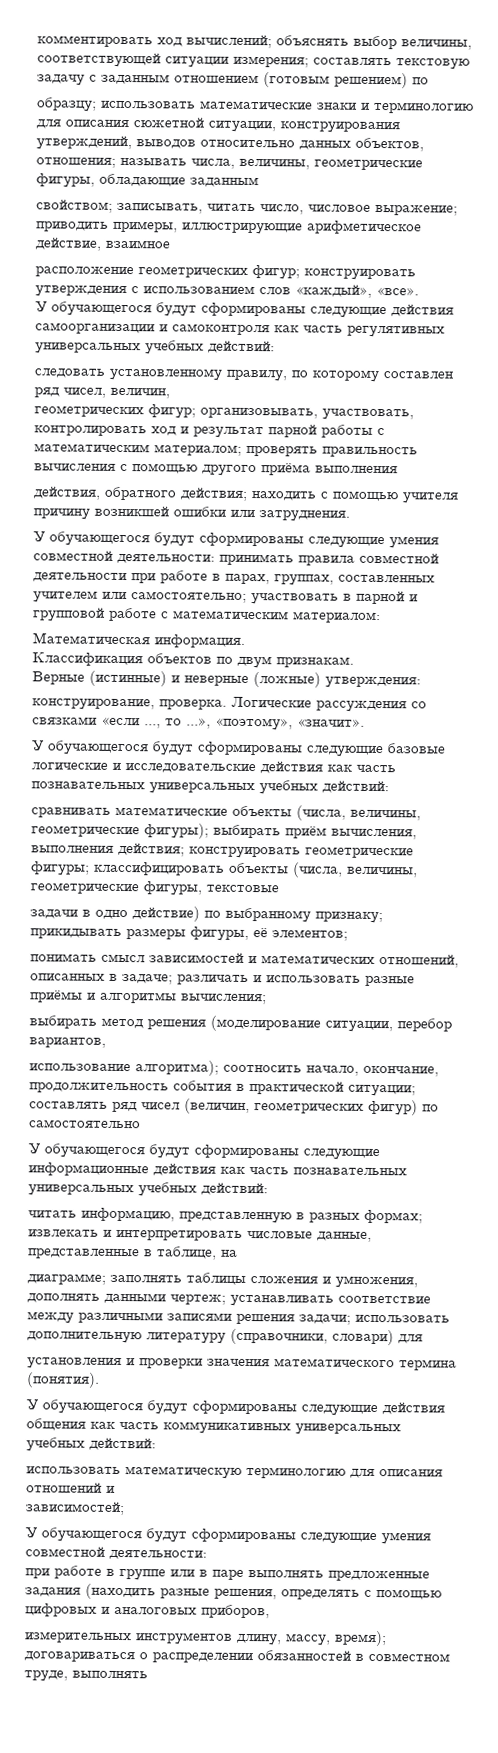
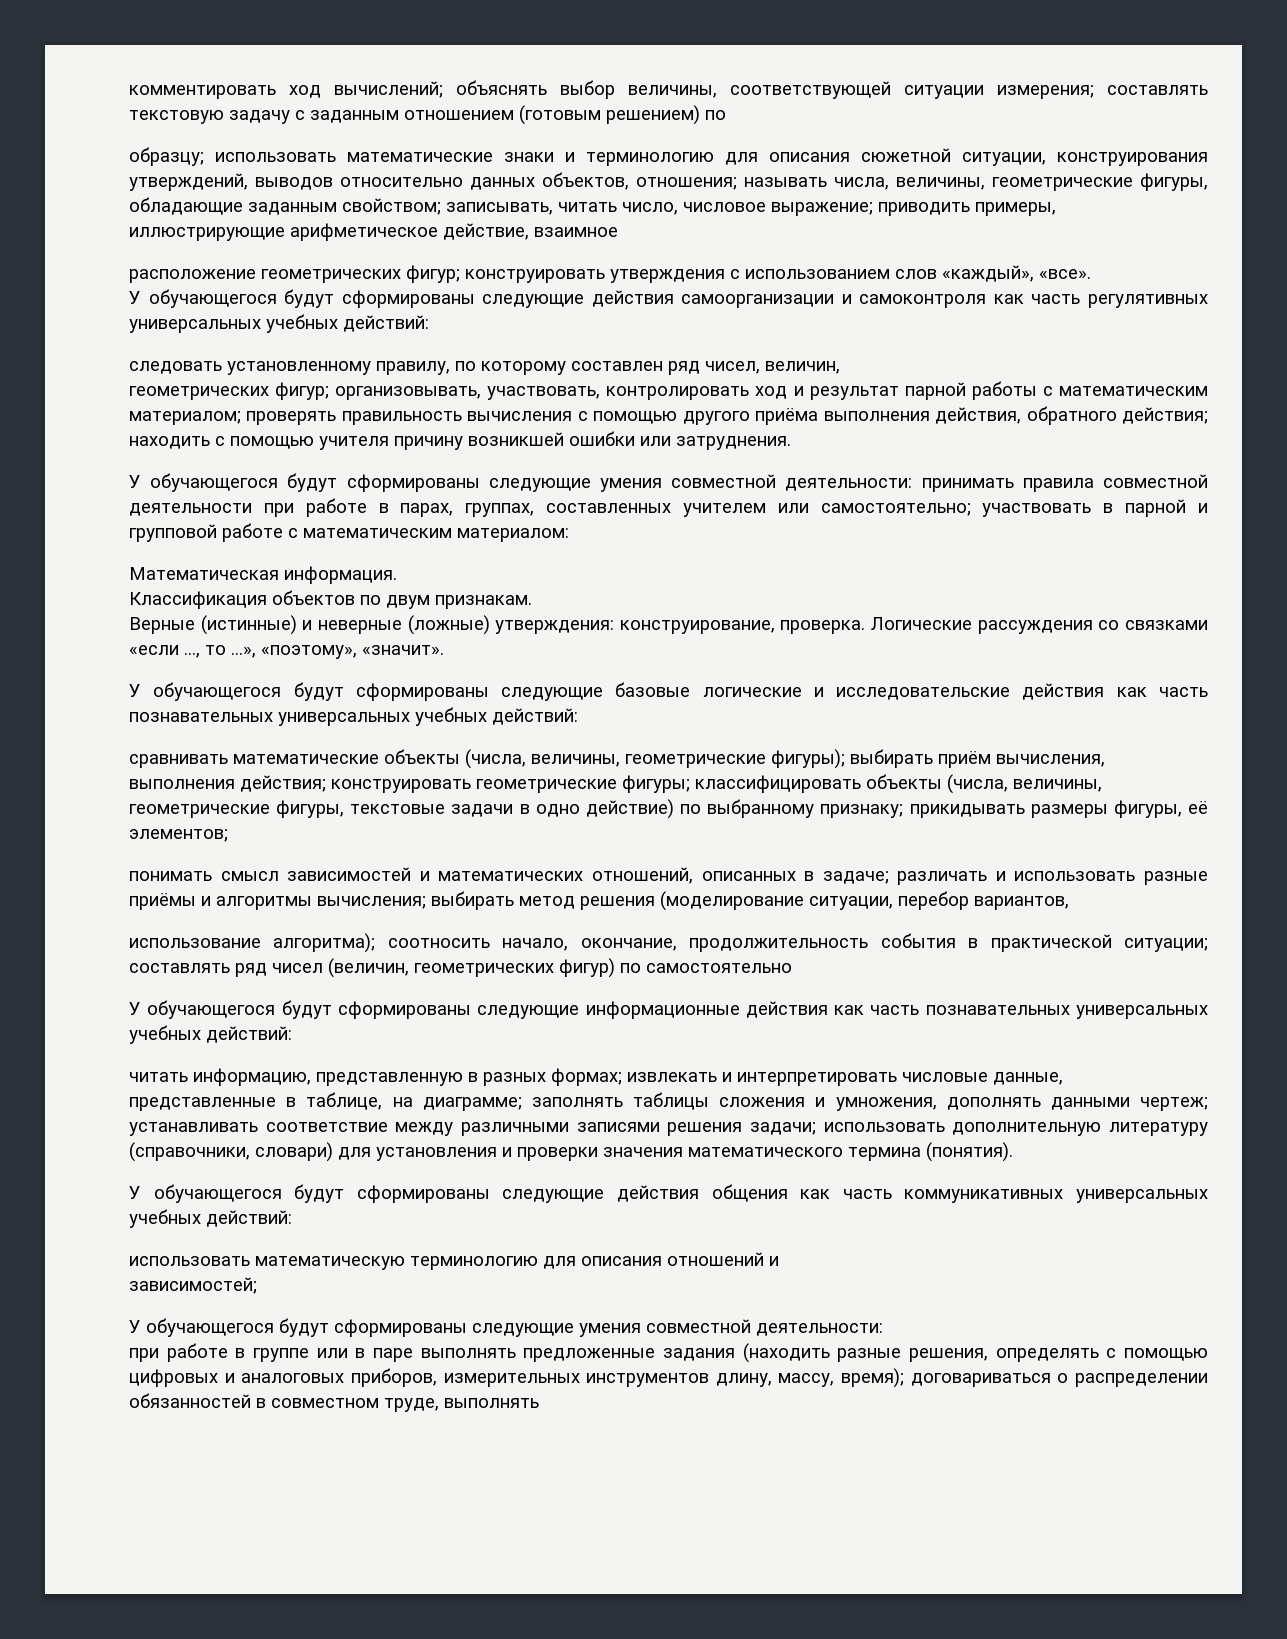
(259, 182) // -> (337, 208) none
(398, 469) // -> (930, 416) none
(421, 682) // -> (615, 627) none
(279, 888) // -> (446, 809) none
(267, 999) // -> (426, 902) none
(238, 1253) // -> (413, 1102) none
(423, 1339) // -> (371, 1153) none
(270, 1611) // -> (437, 1377) none

